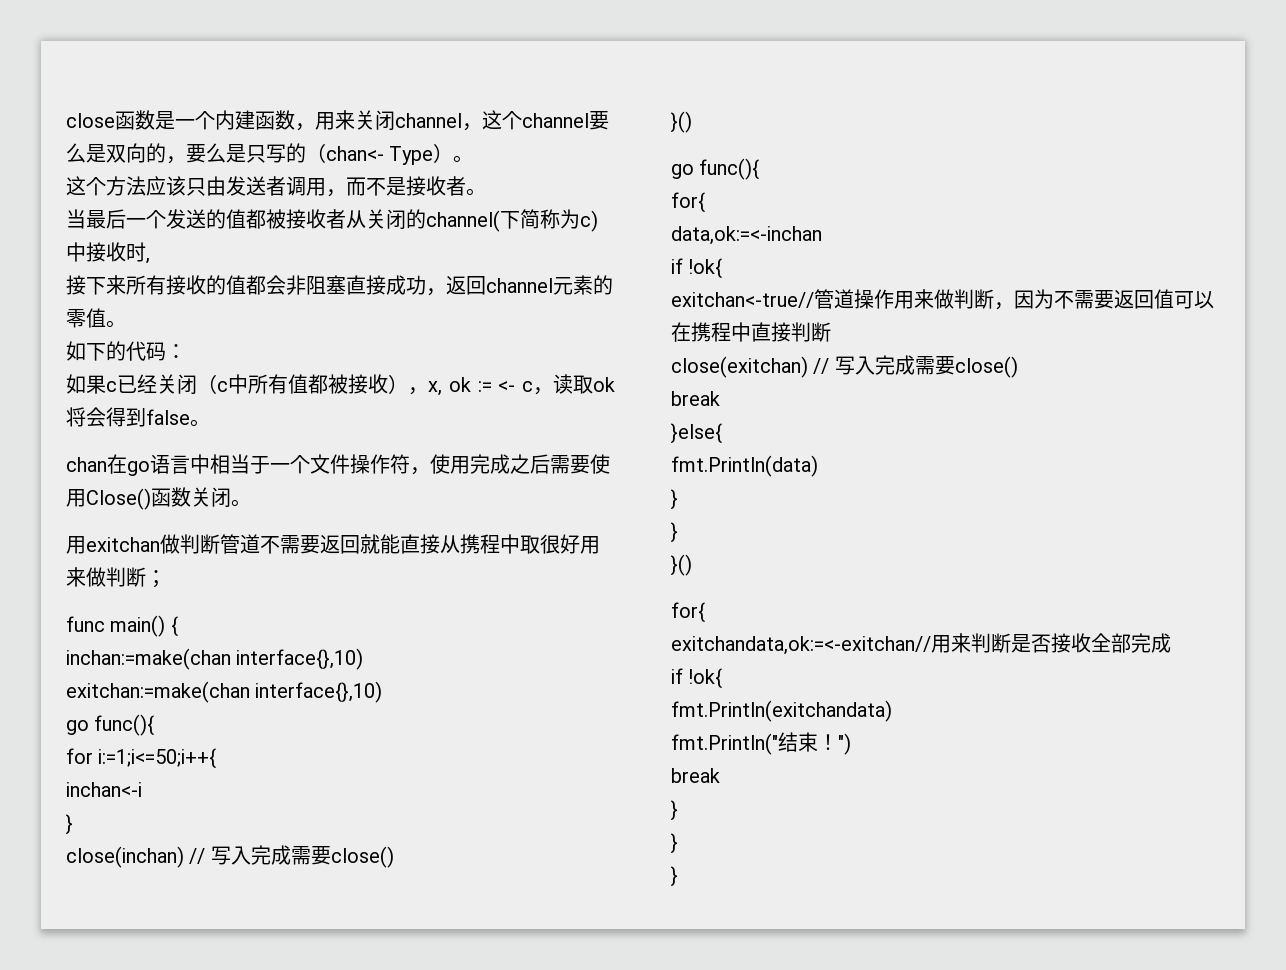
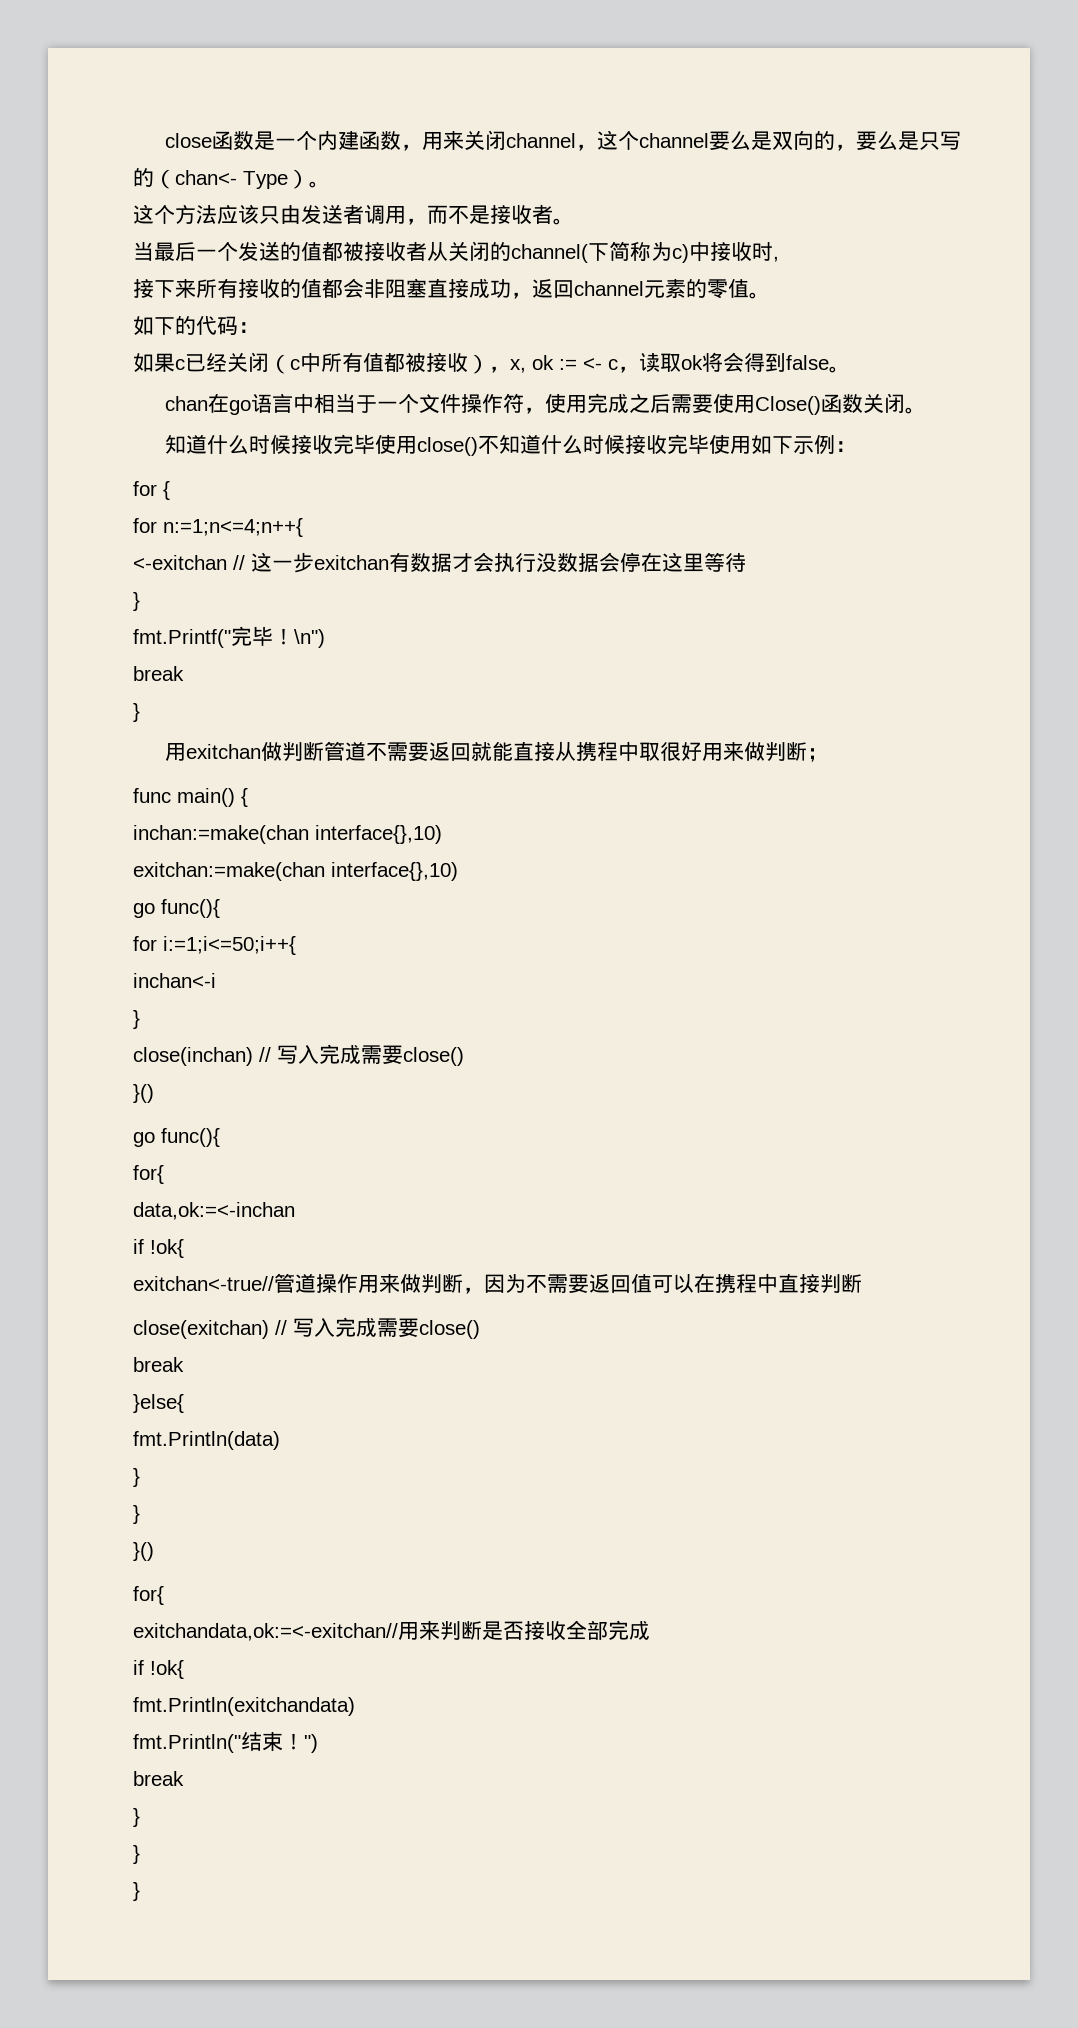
(251, 503) none -> [164,434,856,456] [133,481,170,500] [133,518,303,537] [133,552,746,573] [133,592,140,611] [133,626,325,648] [133,666,184,681] [133,703,140,722] // 知道什么时候接收完毕使用close()不知道什么时候接收完毕使用如下示例： // for { // for n:=1;n<=4;n++{ // <-exitchan // 这一步exitchan有数据才会执行没数据会停在这里等待 // } // fmt.Printf("完毕！\n") // break // }

